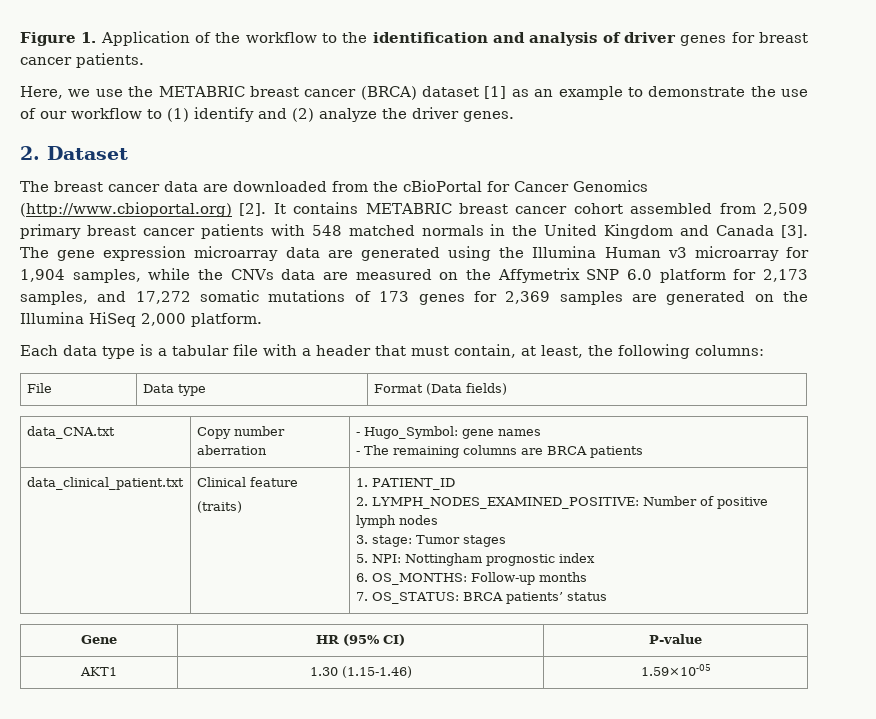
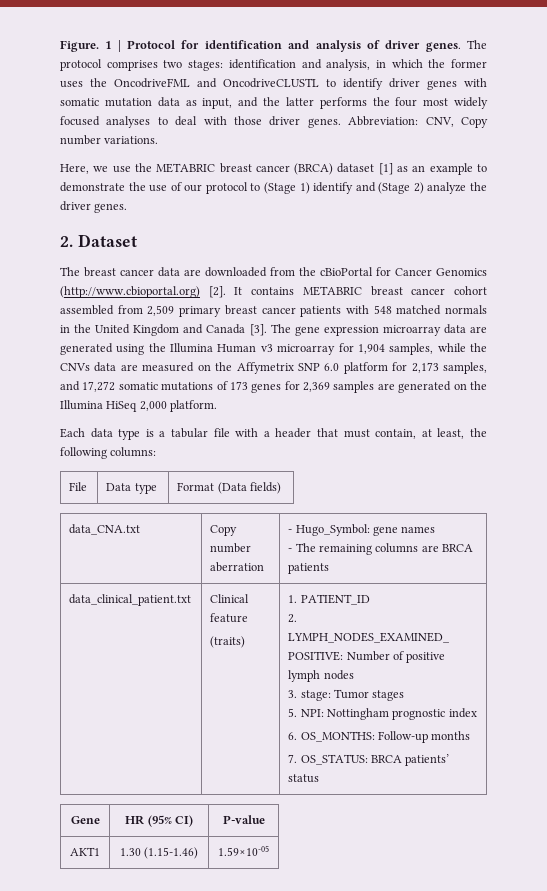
[20,31,368,46] Figure 1. Application of the workflow to the -> [60,40,200,52] Figure. 1 | Protocol for
[680,32,809,46] [20,53,144,68] genes for breast cancer patients. -> [425,40,488,52] [60,59,487,71] [60,78,487,90] [60,97,488,109] [60,116,488,128] [60,135,159,145] genes. The protocol comprises two stages: identification and analysis, in which the former uses the OncodriveFML and OncodriveCLUSTL to identify driver genes with somatic mutation data as input, and the latter performs the four most widely focused analyses to deal with those driver genes. Abbreviation: CNV, Copy number variations.
[71,107,314,122] workflow to (1) identify and (2) -> [205,182,424,194] protocol to (Stage 1) identify and (Stage 2)

